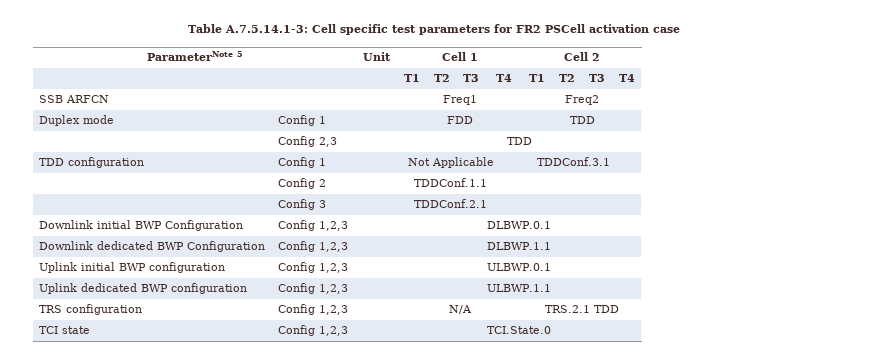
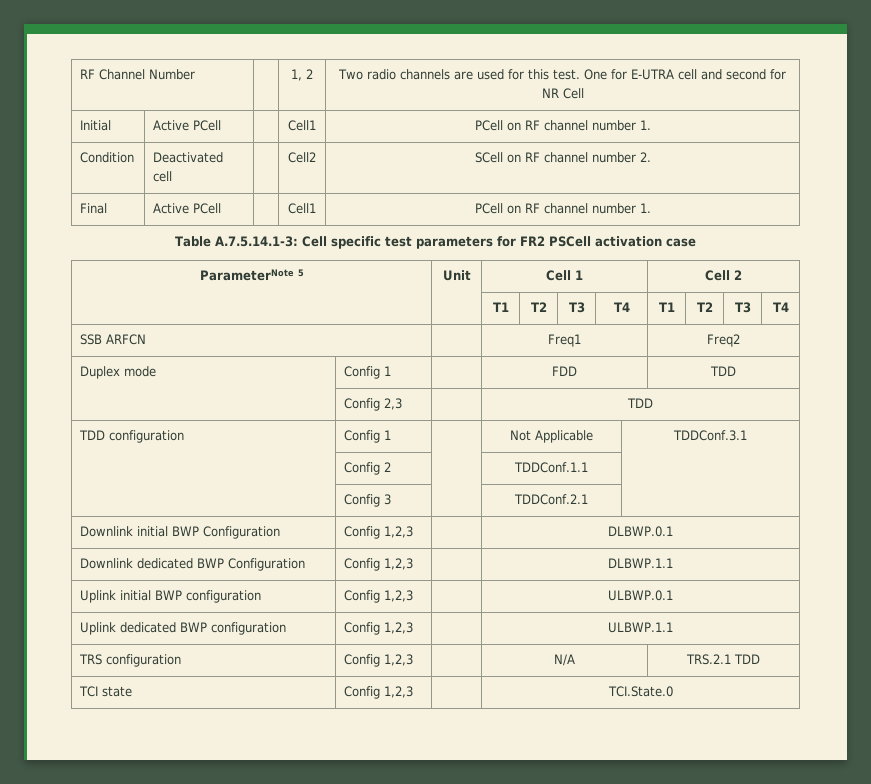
(188, 28) none -> [80,69,196,80] [291,69,313,81] [338,69,786,80] [541,88,584,99] [80,120,112,131] [153,120,222,131] [288,120,316,131] [474,120,651,131] [80,152,135,163] [153,152,224,163] [153,171,173,182] [288,152,316,163] [474,152,651,163] [80,203,108,214] [153,203,222,214] [288,203,316,214] [474,203,651,214] RF Channel Number | | 1, 2 | Two radio channels are used for this test. One for E-UTRA cell and second for NR Cell // Initial | Active PCell | | Cell1 | PCell on RF channel number 1. // Condition | Deactivated cell | | Cell2 | SCell on RF channel number 2. // Final | Active PCell | | Cell1 | PCell on RF channel number 1. //

